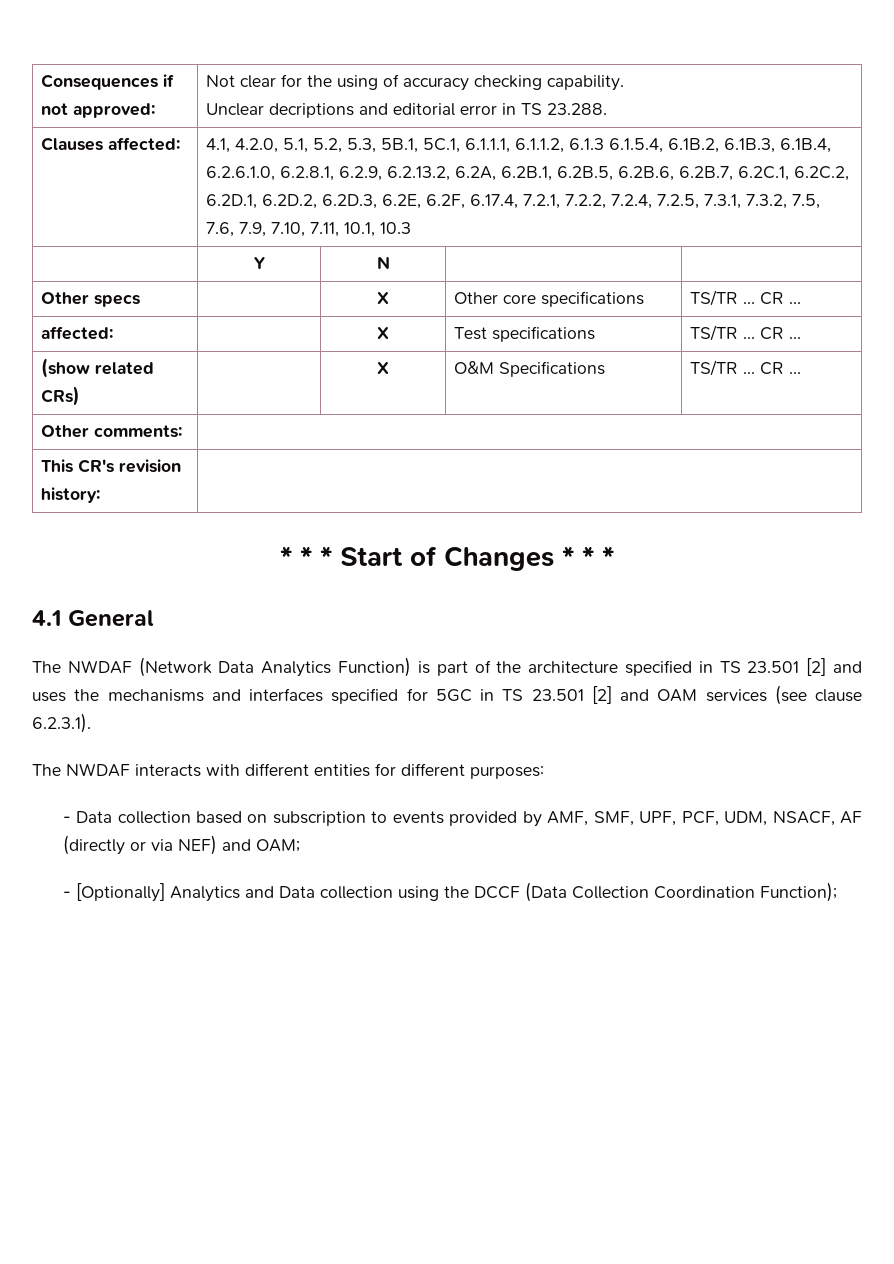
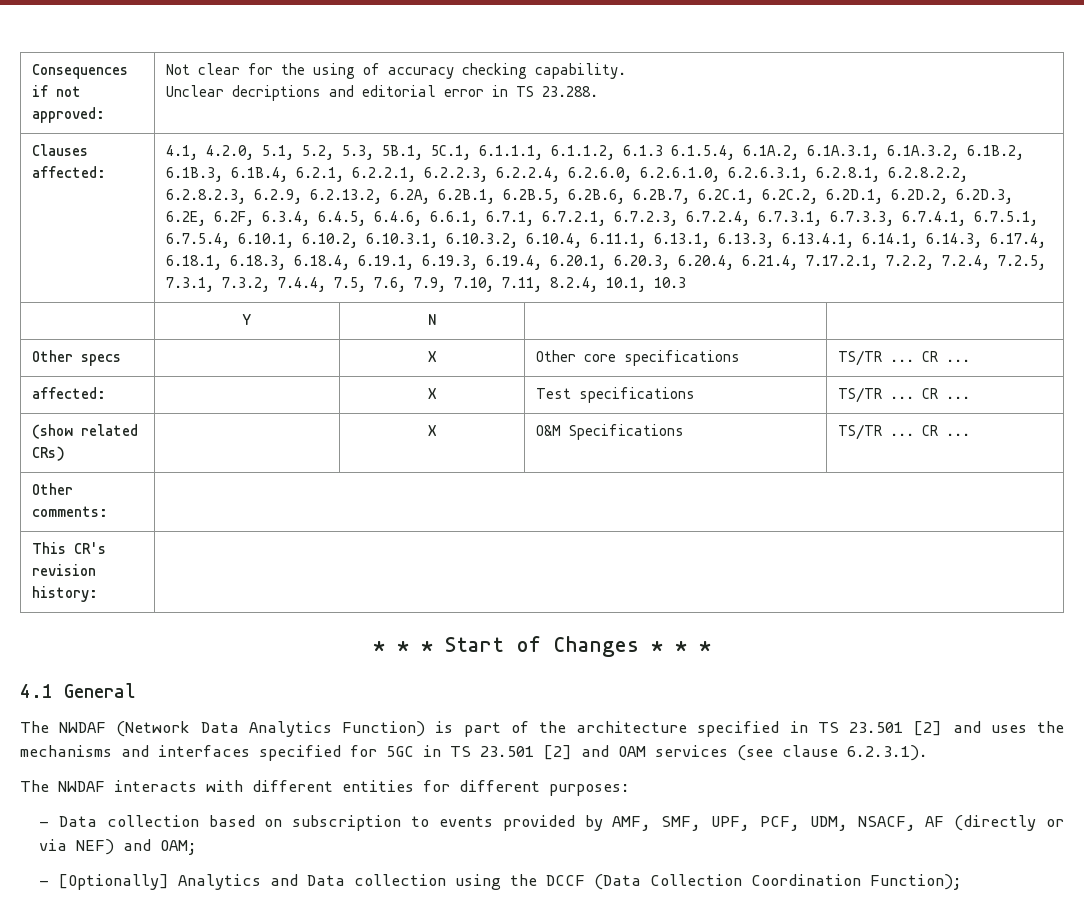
[668,138,832,153] [206,166,335,181] 6.1B.2, 6.1B.3, 6.1B.4, 6.2.6.1.0, 6.2.8.1, -> [743,145,1025,160] [166,167,969,182] [166,189,247,204] 6.1A.2, 6.1A.3.1, 6.1A.3.2, 6.1B.2, 6.1B.3, 6.1B.4, 6.2.1, 6.2.2.1, 6.2.2.3, 6.2.2.4, 6.2.6.0, 6.2.6.1.0, 6.2.6.3.1, 6.2.8.1, 6.2.8.2.2, 6.2.8.2.3,
[470,194,561,209] 6.17.4, 7.2.1, -> [262,211,1039,226] [166,233,1047,248] [166,255,879,270] 6.3.4, 6.4.5, 6.4.6, 6.6.1, 6.7.1, 6.7.2.1, 6.7.2.3, 6.7.2.4, 6.7.3.1, 6.7.3.3, 6.7.4.1, 6.7.5.1, 6.7.5.4, 6.10.1, 6.10.2, 6.10.3.1, 6.10.3.2, 6.10.4, 6.11.1, 6.13.1, 6.13.3, 6.13.4.1, 6.14.1, 6.14.3, 6.17.4, 6.18.1, 6.18.3, 6.18.4, 6.19.1, 6.19.3, 6.19.4, 6.20.1, 6.20.3, 6.20.4, 6.21.4, 7.17.2.1,
(788, 201) none -> [278,277,327,292] 7.4.4,
(340, 229) none -> [550,277,599,292] 8.2.4,

